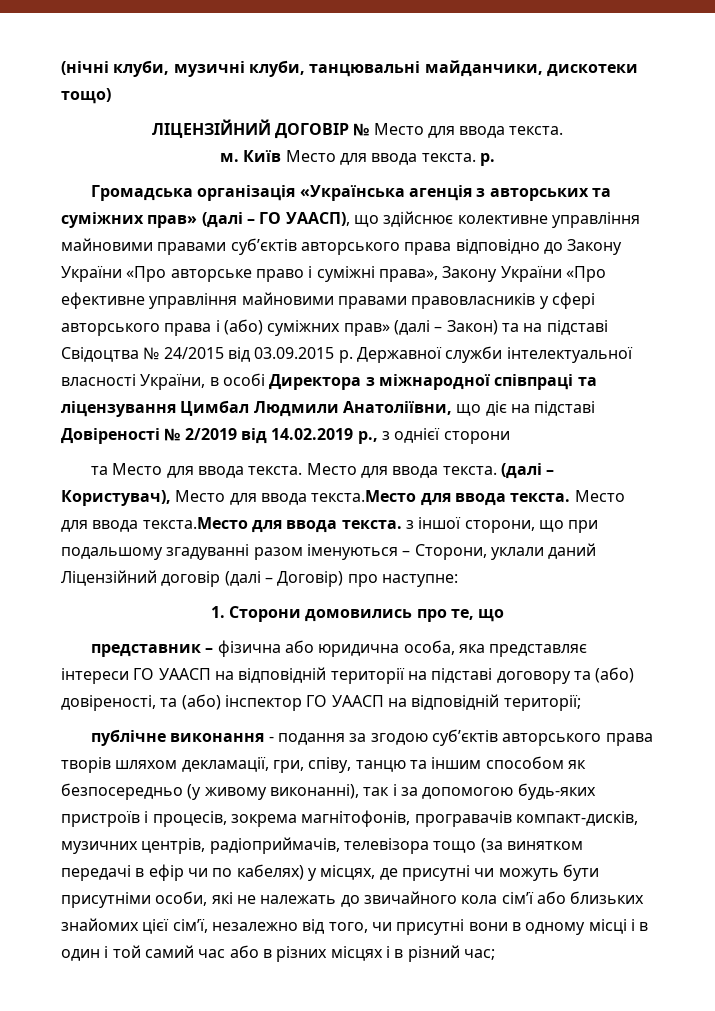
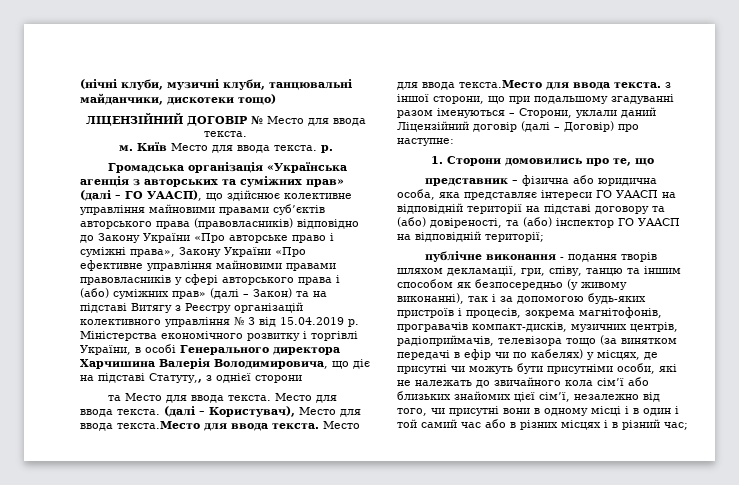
(452, 248) none -> [194,218,293,229] (правовласників)
[61,346,633,363] [61,373,597,390] [61,400,596,417] [61,428,378,444] Свідоцтва № 24/2015 від 03.09.2015 р. Державної служби інтелектуальної власності України, в особі Директора з міжнародної співпраці та ліцензування Цимбал Людмили Анатоліївни, що діє на підставі Довіреності № 2/2019 від 14.02.2019 р., -> [131,302,303,313] [80,316,359,327] [80,331,358,341] [80,344,340,355] [80,358,370,369] [80,373,202,383] Витягу з Реєстру організацій колективного управління № 3 від 15.04.2019 р. Міністерства економічного розвитку і торгівлі України, в особі Генерального директора Харчишина Валерія Володимировича, що діє на підставі Статуту,,
[349,729,653,746] за згодою суб’єктів авторського права -> (618, 258) none

